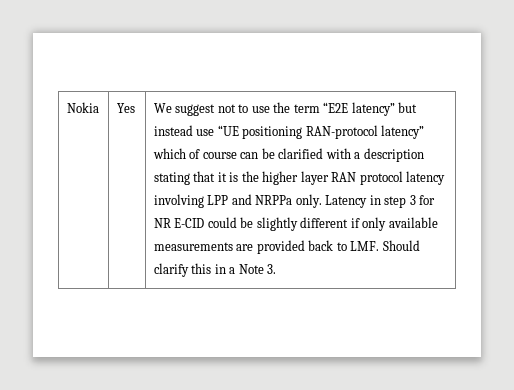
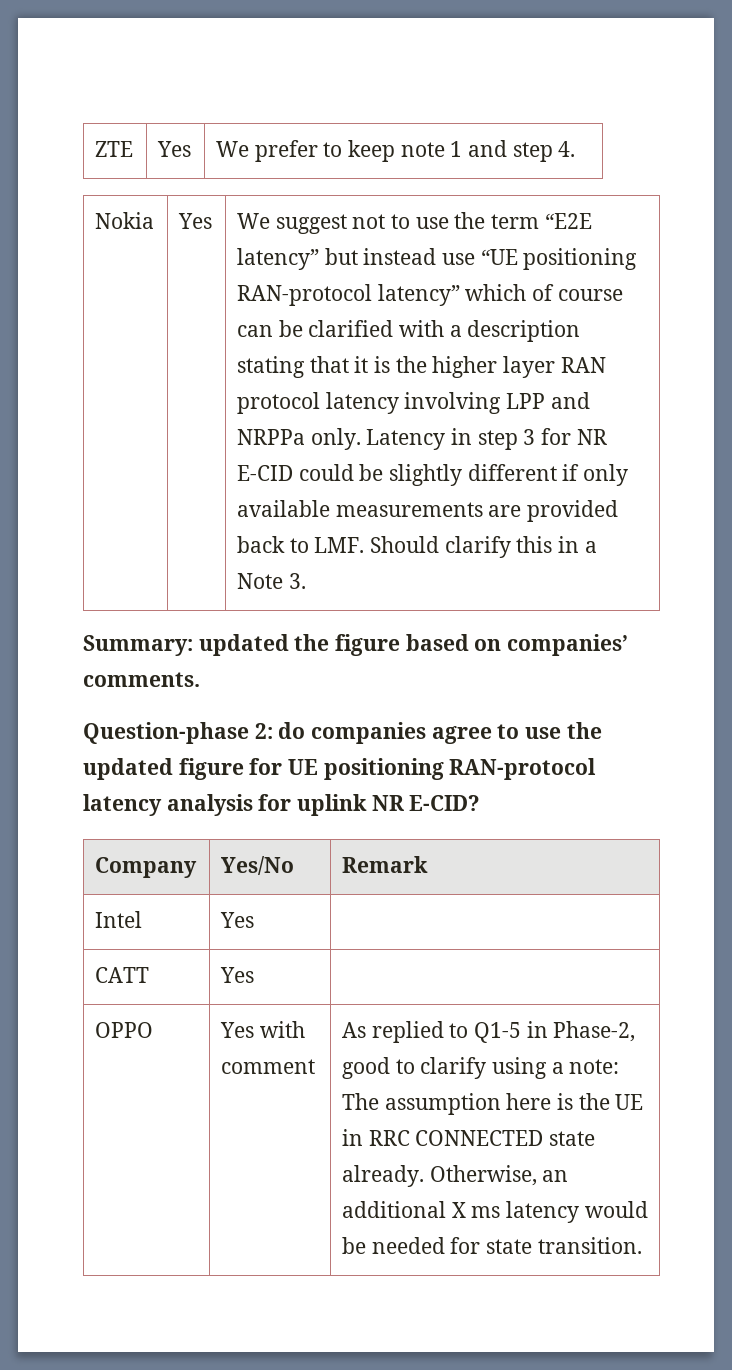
(66, 107) none -> [95,141,134,157] [157,141,192,157] [216,140,576,162] ZTE | Yes | We prefer to keep note 1 and step 4. //
(277, 269) none -> [83,634,629,656] [83,672,200,687] [83,722,602,744] [83,758,597,780] [83,794,481,816] [95,857,198,878] [221,856,295,875] [342,856,429,873] [95,911,143,928] [220,912,255,928] [95,967,150,983] [220,967,255,983] [95,1022,154,1038] [220,1021,305,1038] [221,1059,316,1074] [342,1021,636,1043] [342,1057,620,1079] [342,1093,644,1115] [342,1129,596,1146] [342,1165,569,1187] [342,1201,648,1223] [342,1237,642,1254] // Summary: updated the figure based on companies’ comments. // Question-phase 2: do companies agree to use the updated figure for UE positioning RAN-protocol latency analysis for uplink NR E-CID? // Company | Yes/No | Remark // Intel | Yes | // CATT | Yes | // OPPO | Yes with comment | As replied to Q1-5 in Phase-2, good to clarify using a note: The assumption here is the UE in RRC CONNECTED state already. Otherwise, an additional X ms latency would be needed for state transition.

